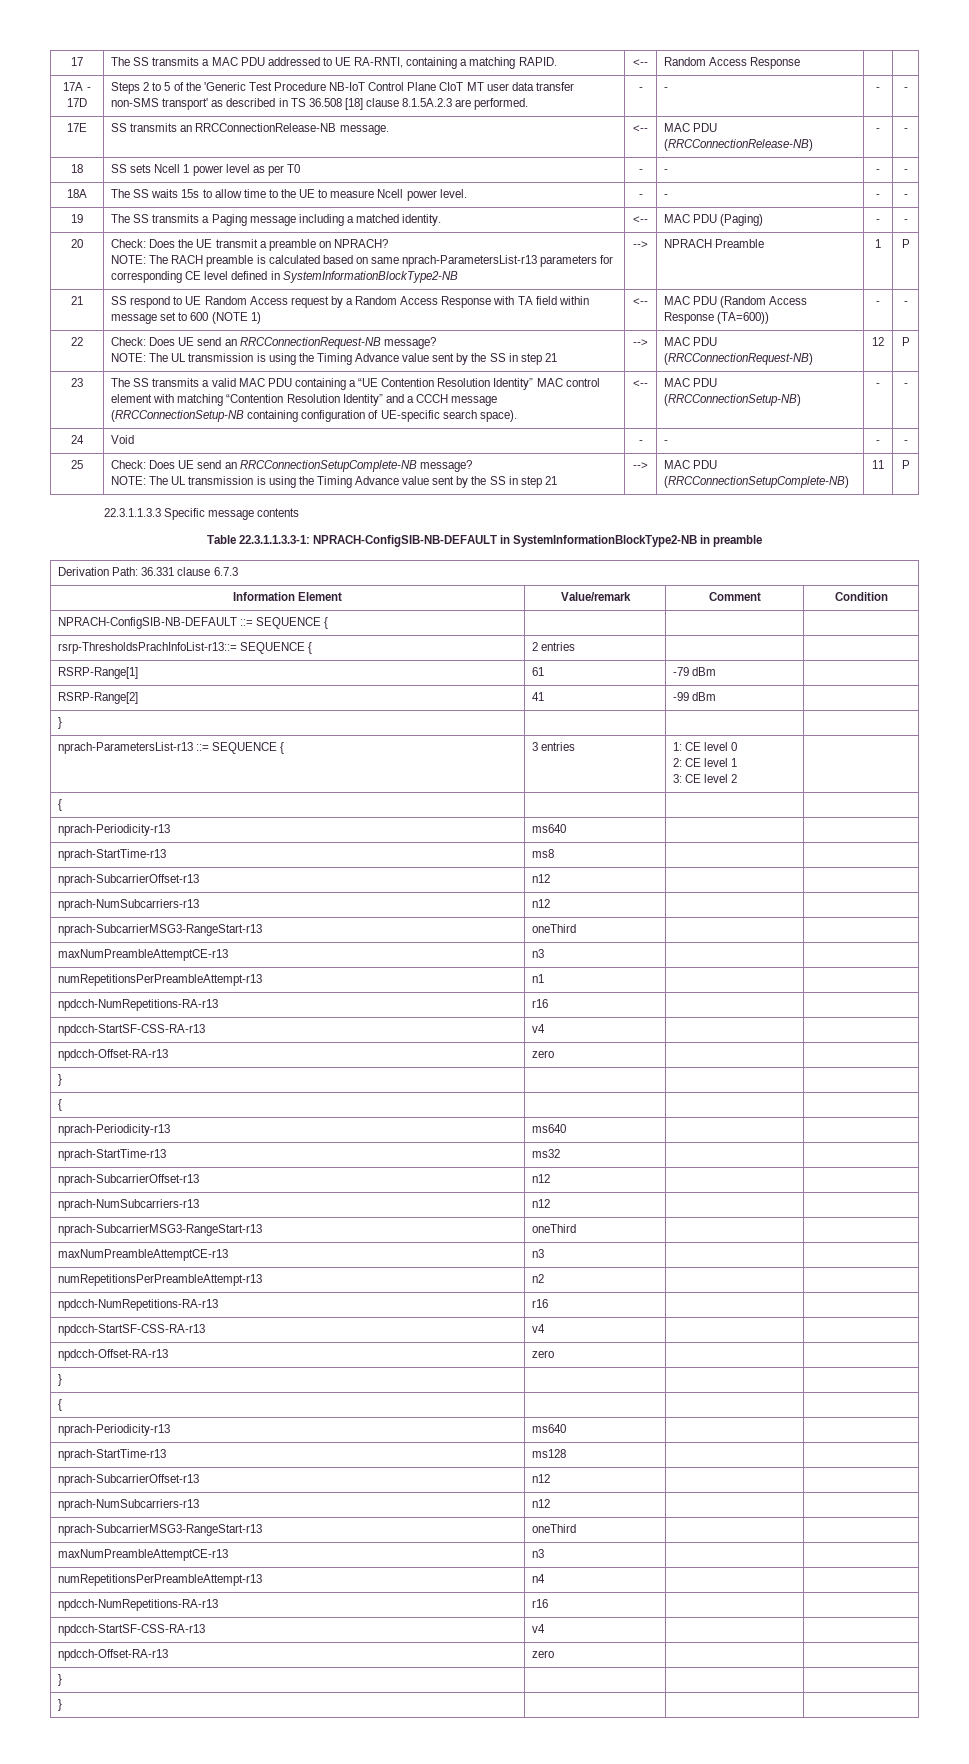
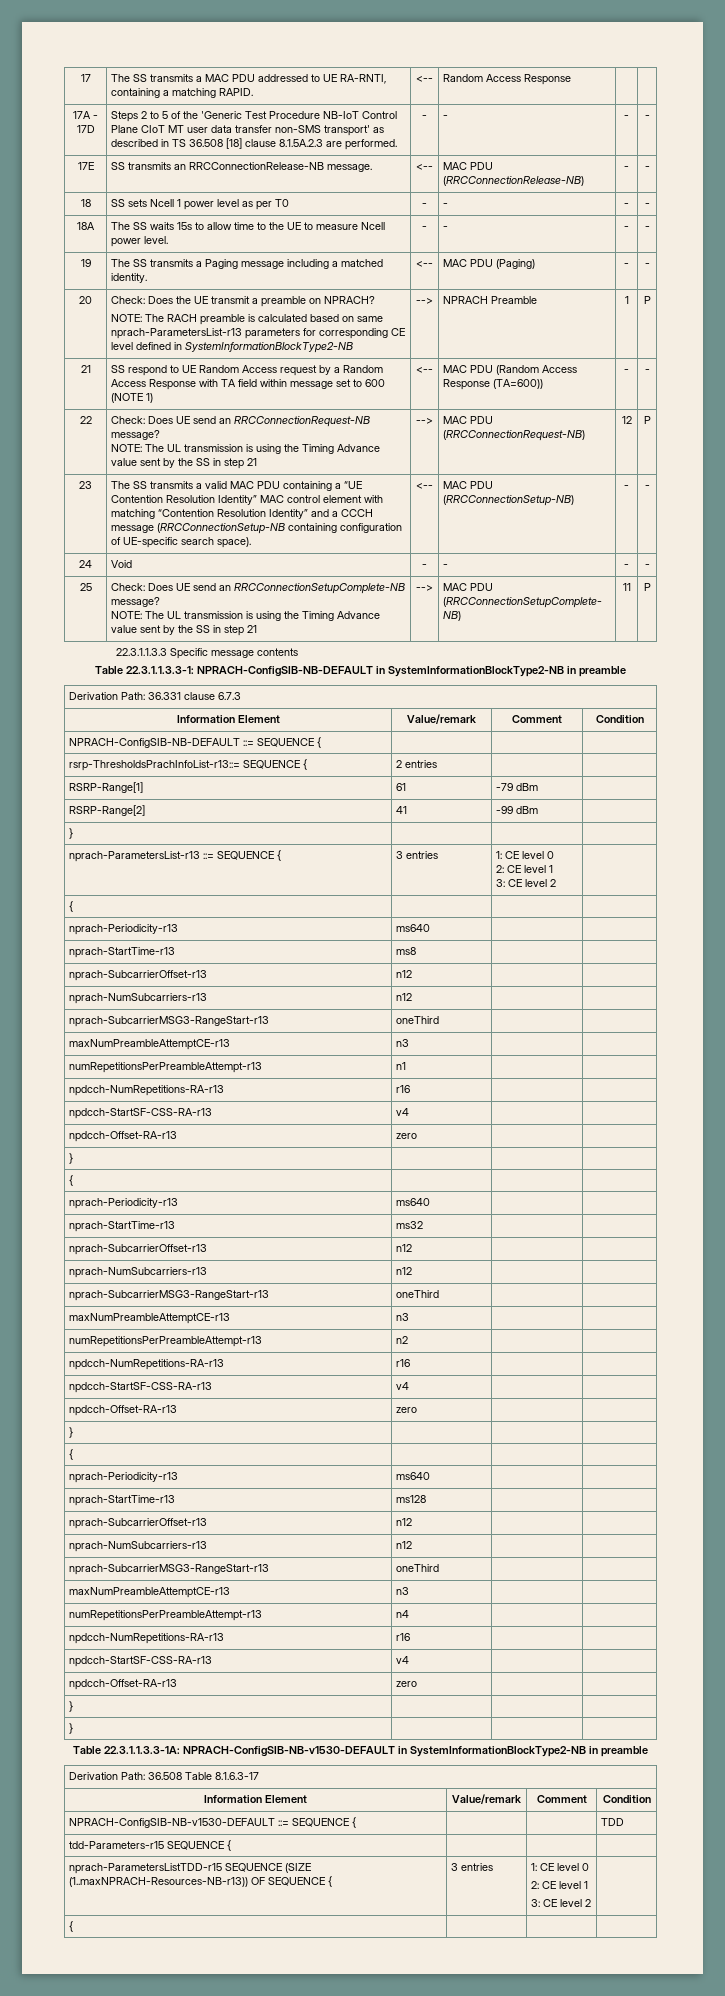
(63, 1705) none -> [73,1746,648,1757] [69,1772,260,1780] [204,1795,307,1803] [452,1794,521,1804] [536,1795,587,1803] [602,1795,651,1803] [69,1817,357,1828] [601,1818,625,1826] [69,1840,232,1851] [69,1863,312,1874] [69,1876,333,1887] [451,1863,494,1871] [531,1863,590,1871] [531,1881,589,1889] [531,1899,592,1907] [69,1921,74,1932] // Table 22.3.1.1.3.3-1A: NPRACH-ConfigSIB-NB-v1530-DEFAULT in SystemInformationBlockType2-NB in preamble // Derivation Path: 36.508 Table 8.1.6.3-17 // Information Element | Value/remark | Comment | Condition // NPRACH-ConfigSIB-NB-v1530-DEFAULT ::= SEQUENCE { | | | TDD // tdd-Parameters-r15 SEQUENCE { | | | // nprach-ParametersListTDD-r15 SEQUENCE (SIZE (1..maxNPRACH-Resources-NB-r13)) OF SEQUENCE { | 3 entries | 1: CE level 0 // 2: CE level 1 // 3: CE level 2 | // { | | |

